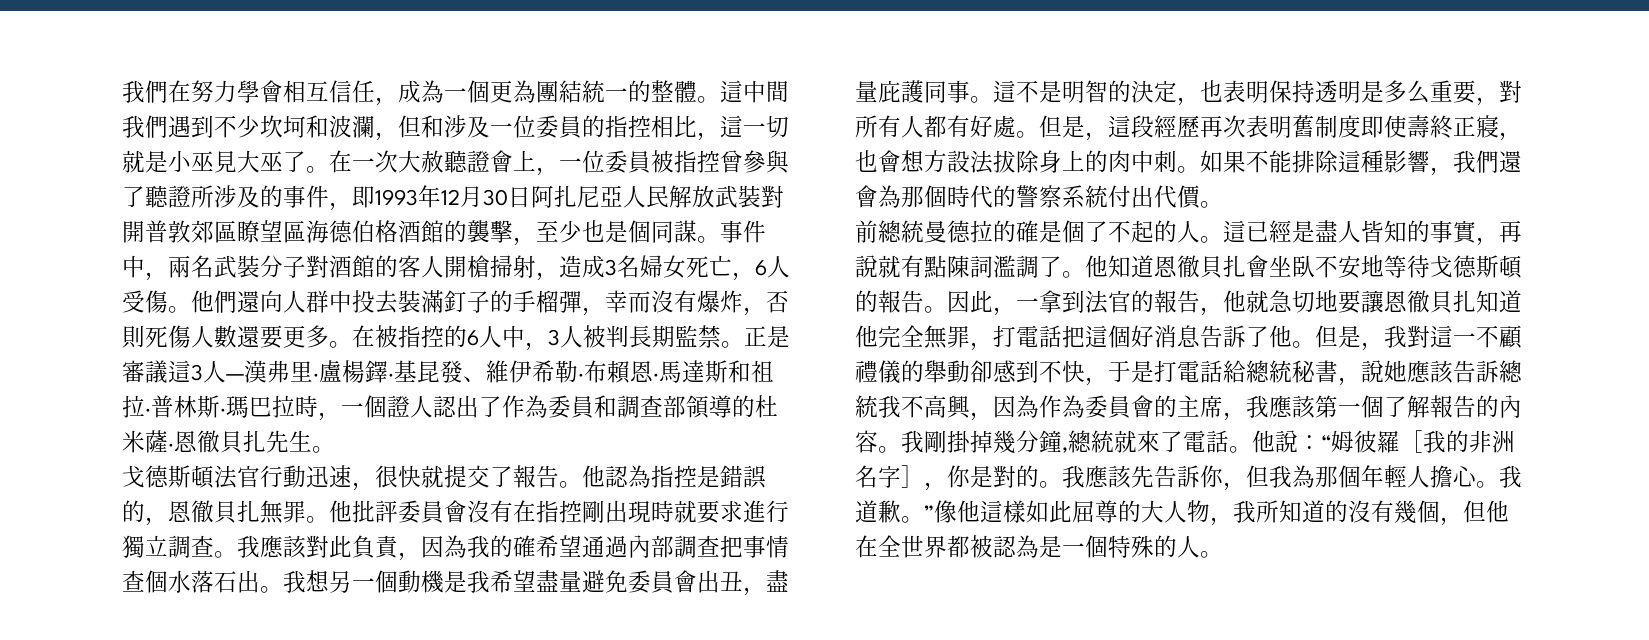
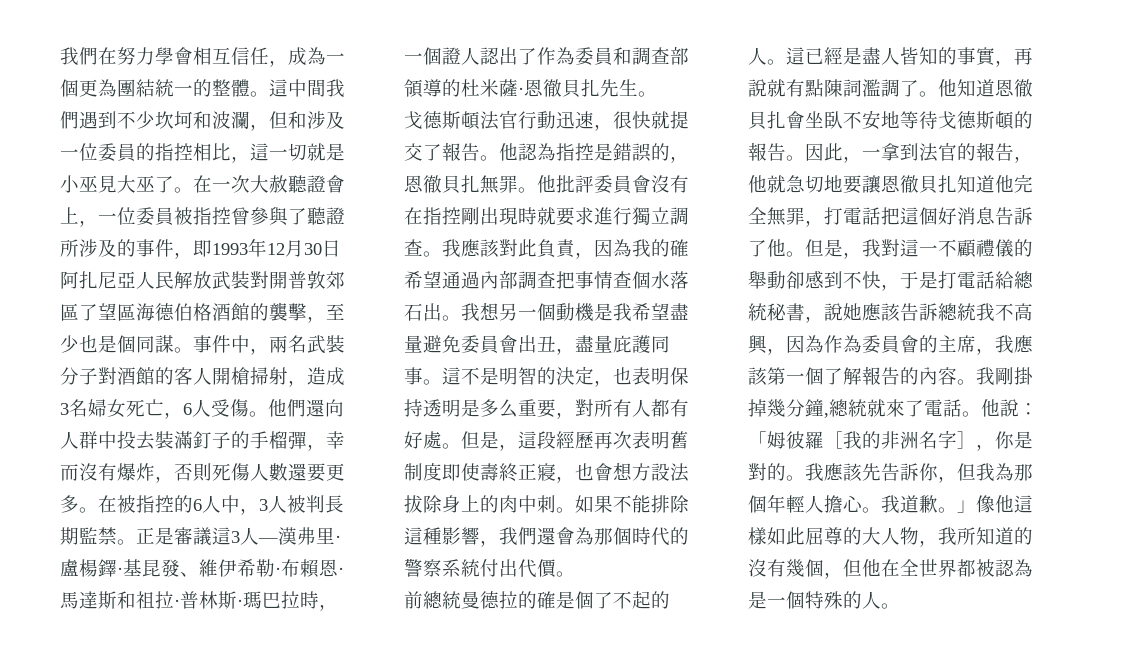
[237,220,260,243] 瞭 -> [79,304,98,321] 了
[1321,435,1331,450] “ -> [748,431,767,447] 「
[924,505,934,520] ” -> [957,500,976,513] 」

